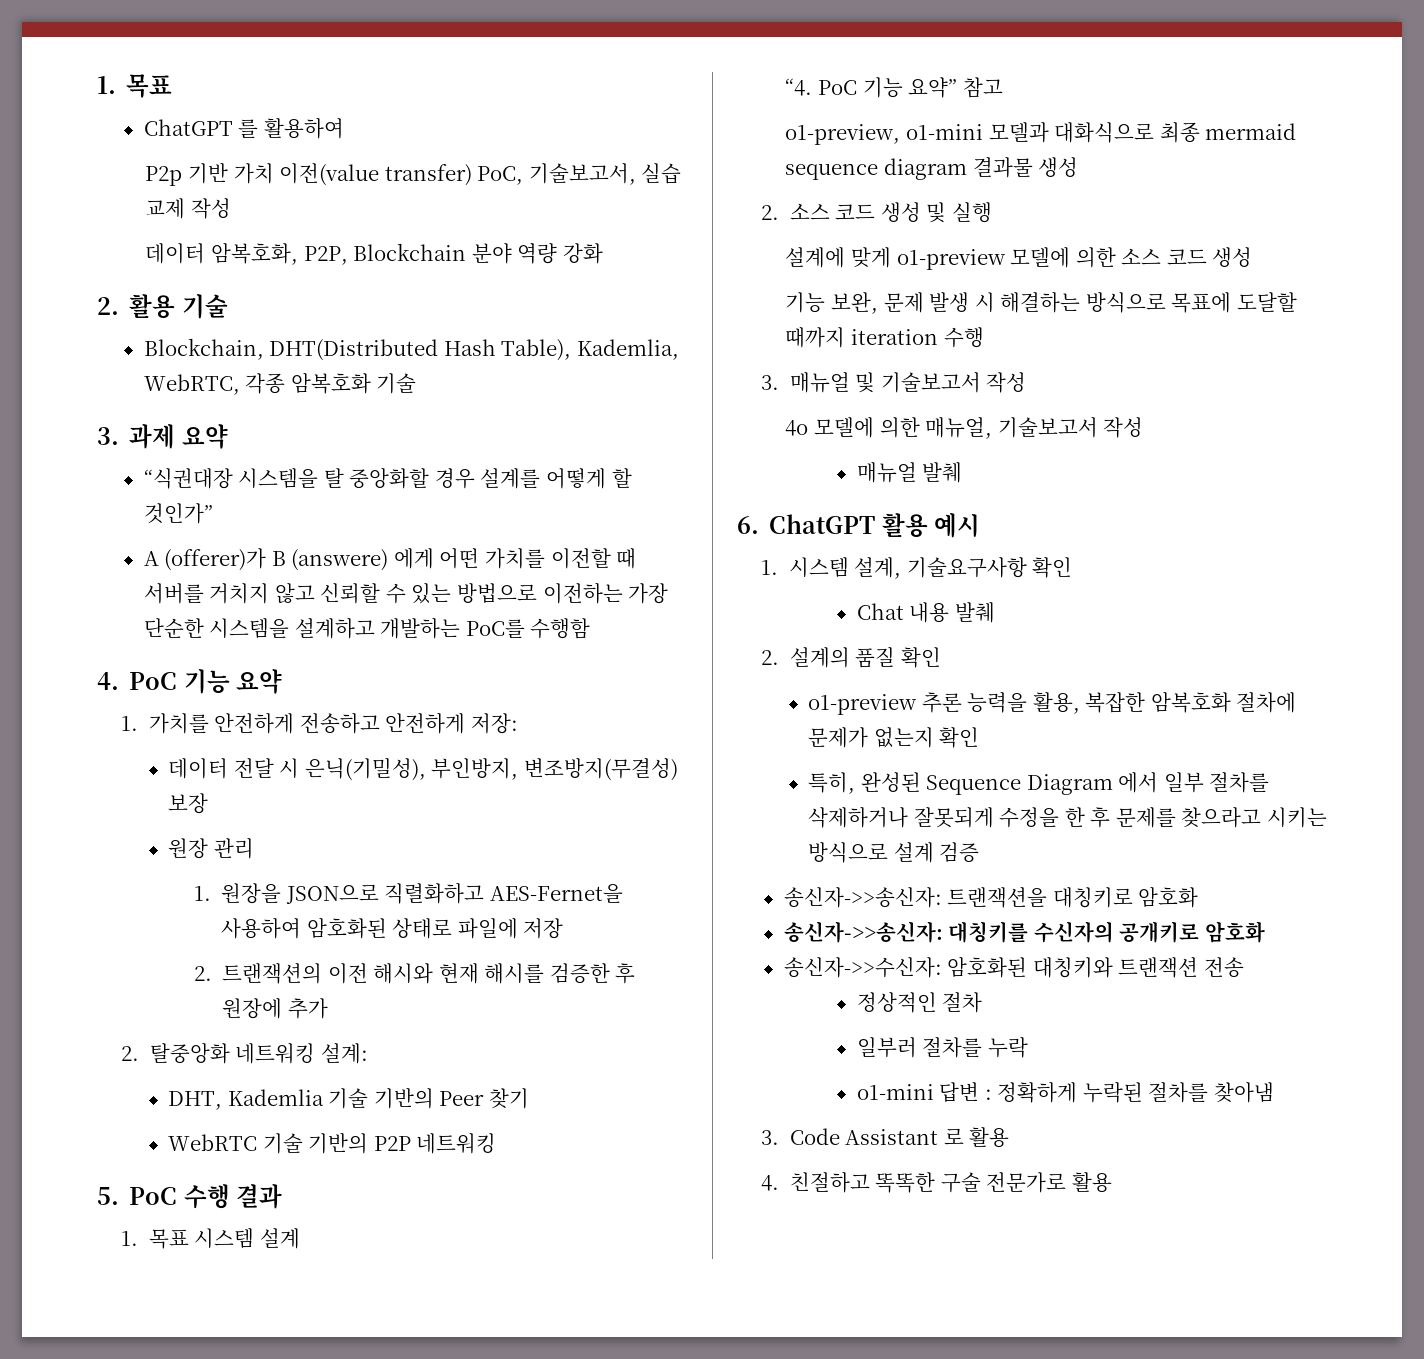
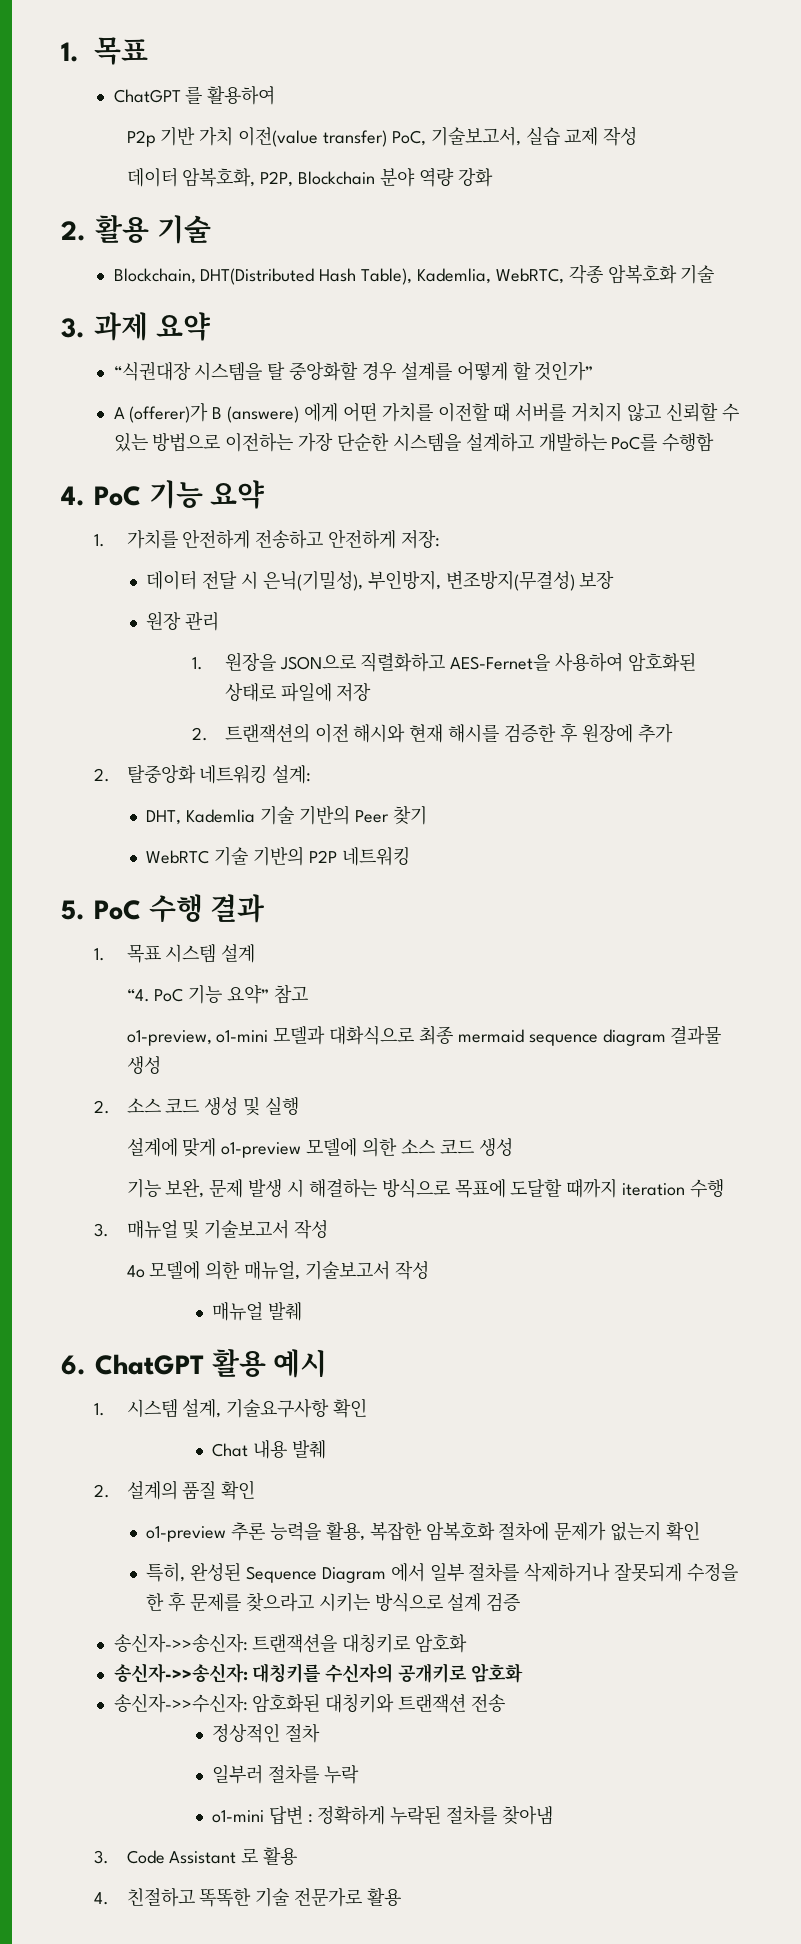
[940,1172,981,1193] 구술 -> [255,1888,290,1907] 기술

